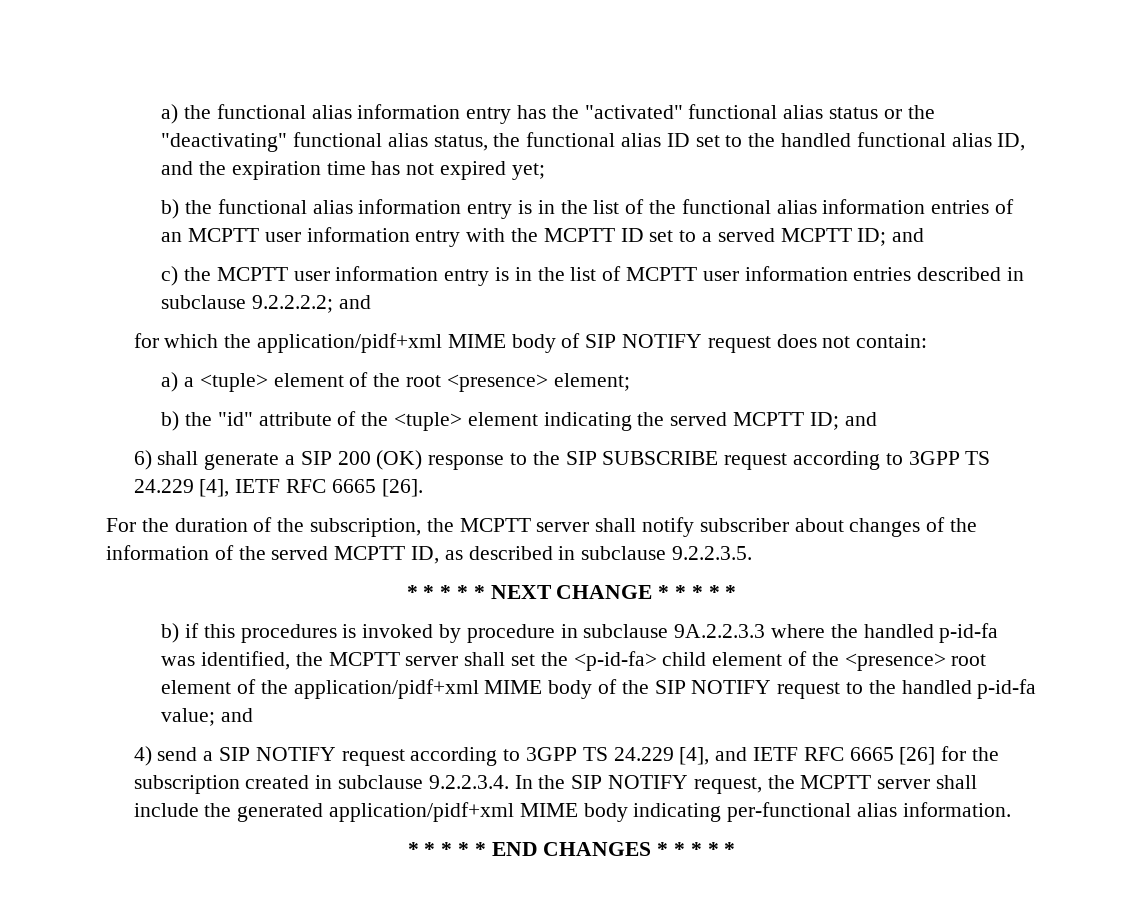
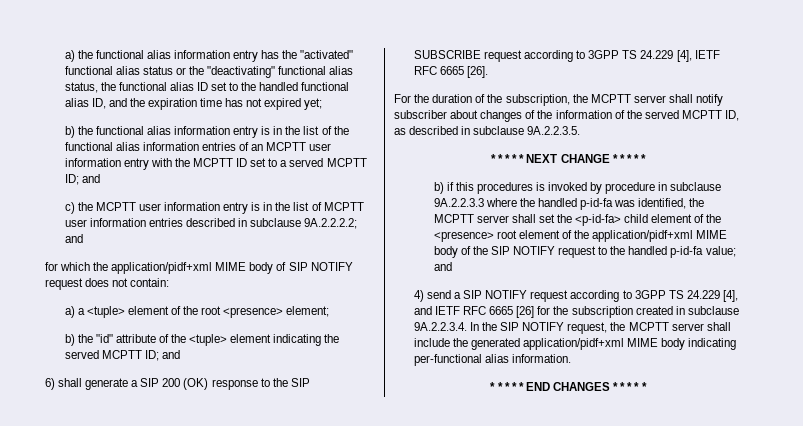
[251,295,333,313] 9.2.2.2.2; -> [304,218,358,229] 9A.2.2.2.2;
[672,546,753,560] 9.2.2.3.5. -> [527,126,581,135] 9A.2.2.3.5.
[428,775,509,789] 9.2.2.3.4. -> [413,322,467,331] 9A.2.2.3.4.

